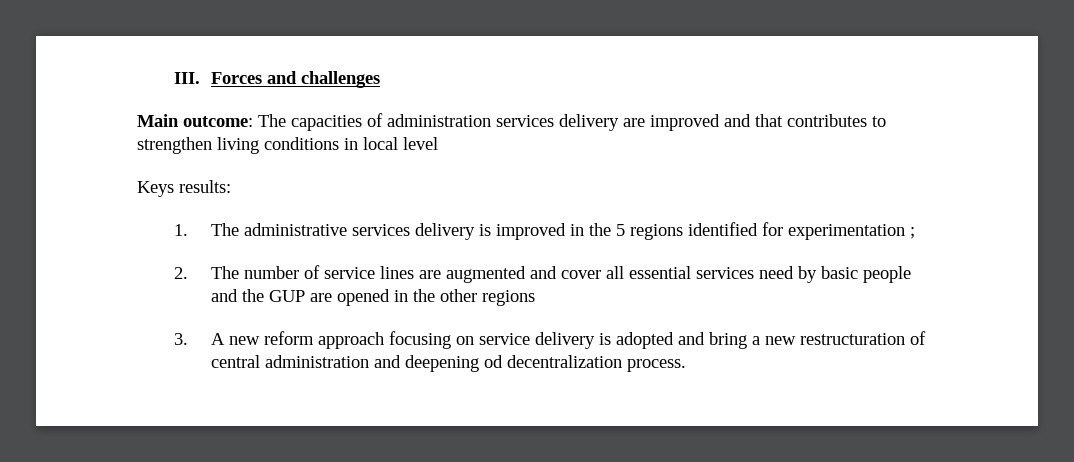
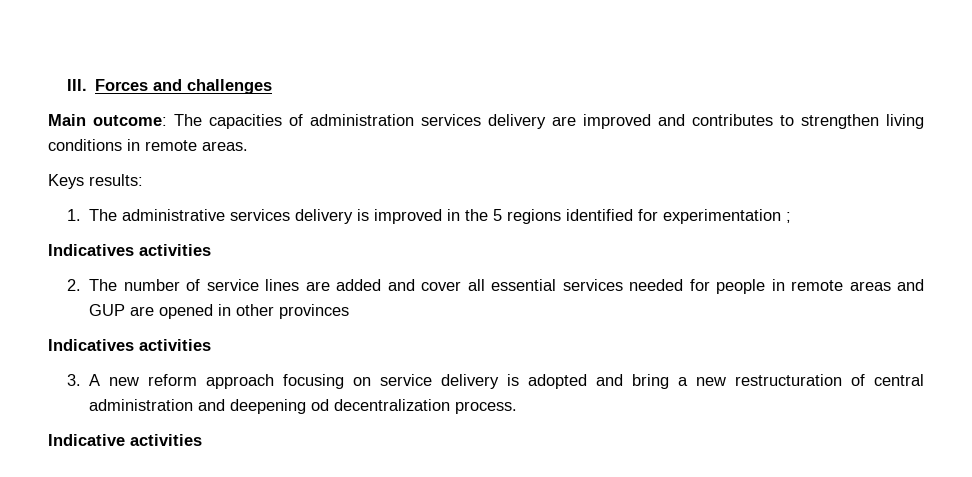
[755,114,783,127] that -> (685, 120) none
[363,137,438,150] local level -> [145,140,248,151] remote areas.
(915, 233) none -> [48,244,211,256] // Indicatives activities
[445,266,526,283] augmented -> [336,279,382,291] added
[758,266,911,283] [210,289,535,306] need by basic people and the GUP are opened in the other regions -> [629,279,924,294] [89,304,350,319] [48,339,211,351] needed for people in remote areas and GUP are opened in other provinces // Indicatives activities
(686, 365) none -> [48,434,202,446] // Indicative activities

